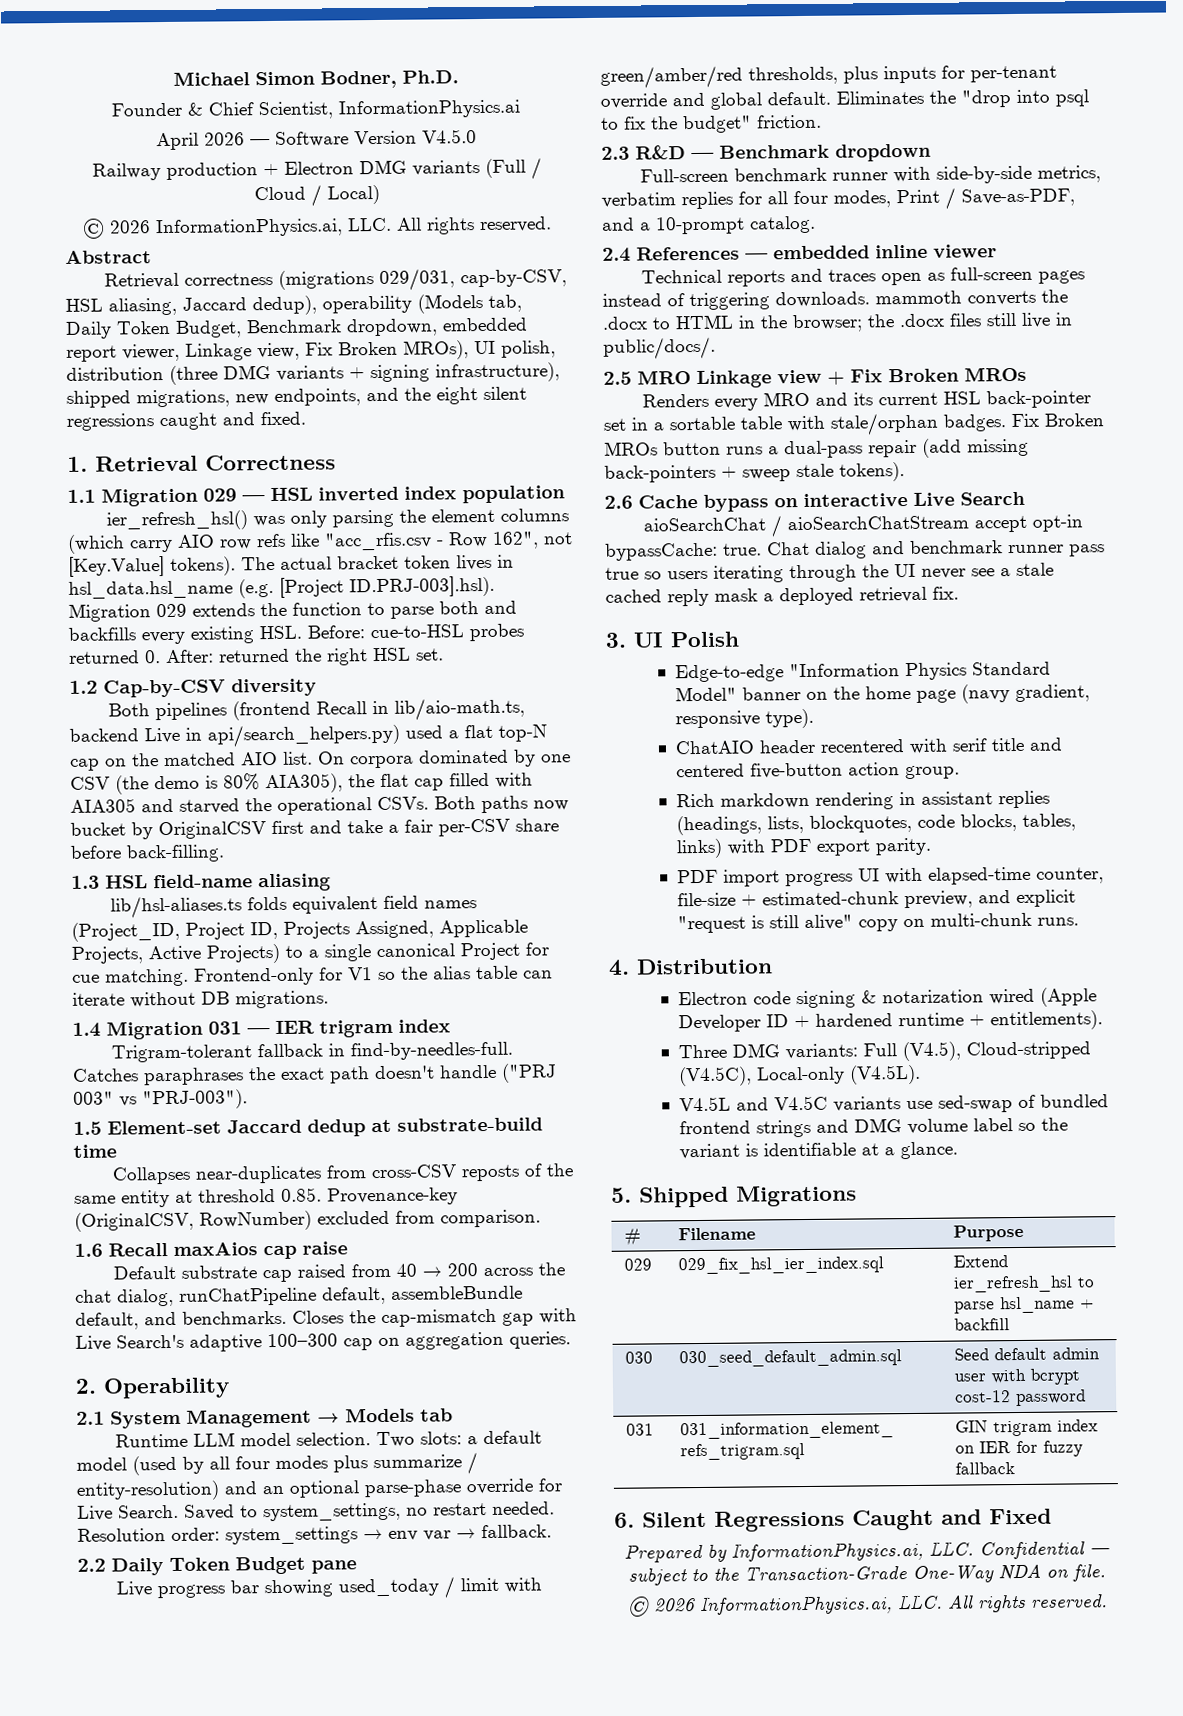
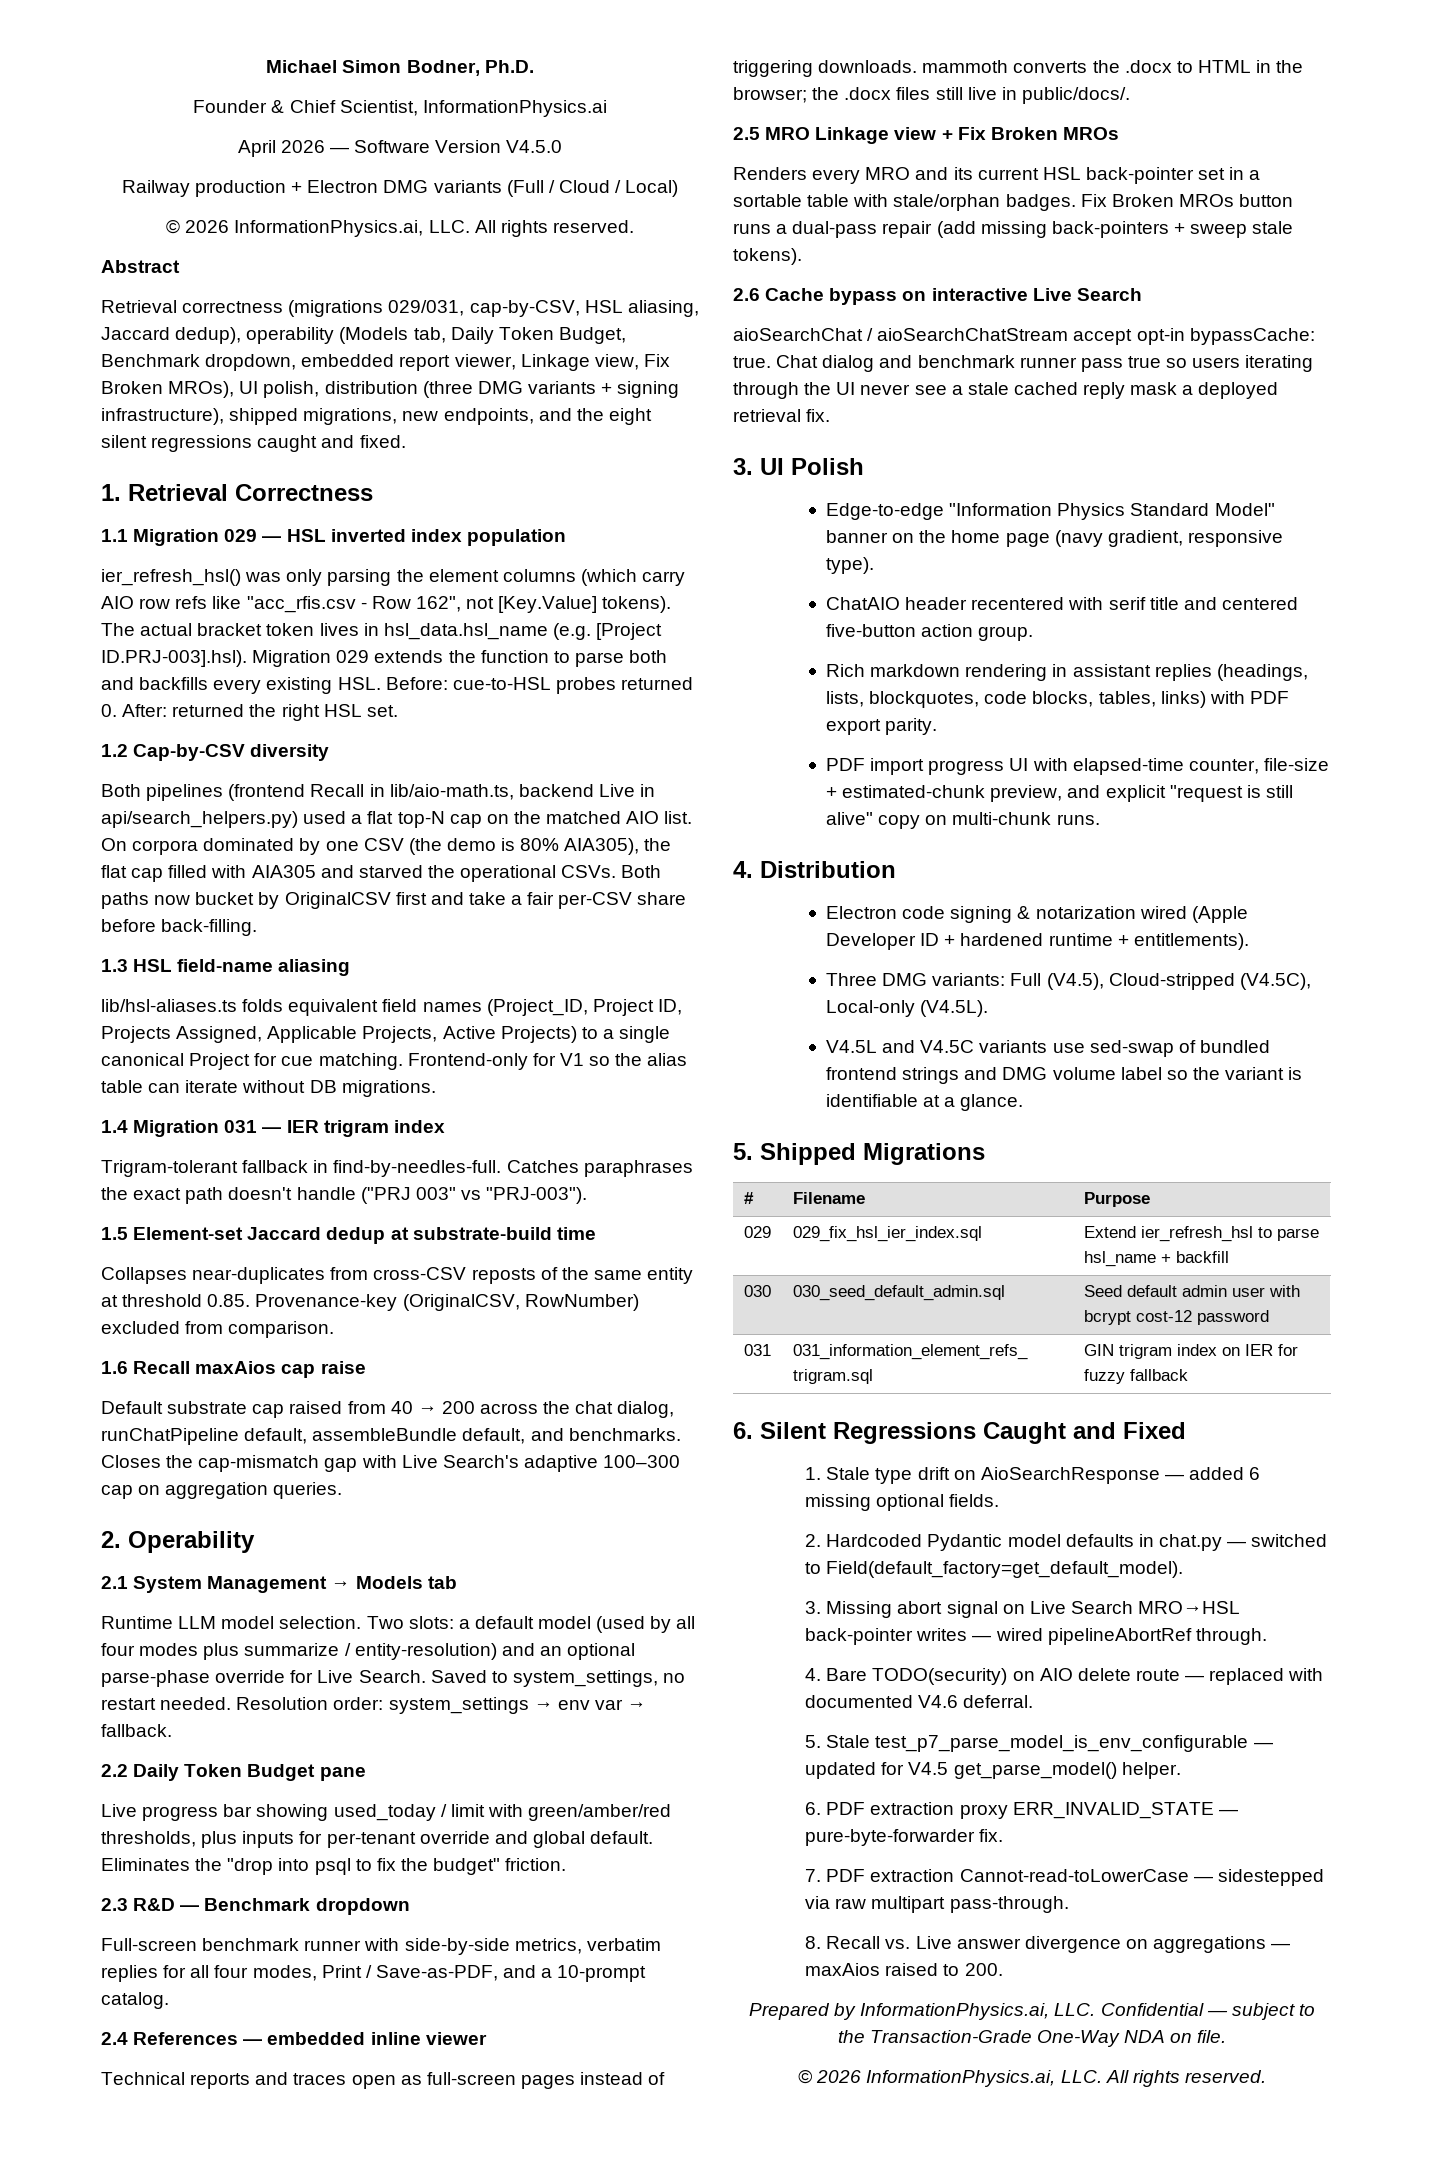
(1052, 1516) none -> [805,1467,1261,1484] [805,1494,1000,1511] [805,1534,1328,1551] [805,1561,1184,1578] [805,1601,1241,1618] [805,1628,1267,1645] [805,1668,1324,1685] [805,1695,1034,1708] [805,1735,1273,1752] [805,1762,1181,1779] [805,1802,1238,1819] [805,1829,1004,1846] [805,1869,1324,1886] [805,1896,1069,1913] [805,1936,1291,1953] [805,1963,1003,1976] // 1. Stale type drift on AioSearchResponse — added 6 missing optional fields. // 2. Hardcoded Pydantic model defaults in chat.py — switched to Field(default_factory=get_default_model). // 3. Missing abort signal on Live Search MRO→HSL back-pointer writes — wired pipelineAbortRef through. // 4. Bare TODO(security) on AIO delete route — replaced with documented V4.6 deferral. // 5. Stale test_p7_parse_model_is_env_configurable — updated for V4.5 get_parse_model() helper. // 6. PDF extraction proxy ERR_INVALID_STATE — pure-byte-forwarder fix. // 7. PDF extraction Cannot-read-toLowerCase — sidestepped via raw multipart pass-through. // 8. Recall vs. Live answer divergence on aggregations — maxAios raised to 200.

